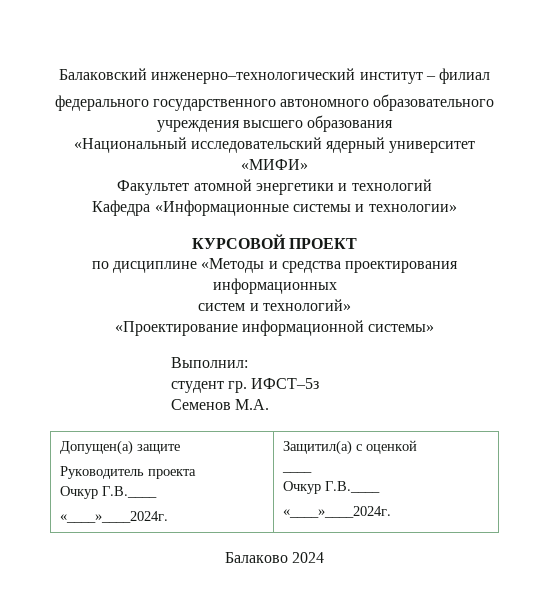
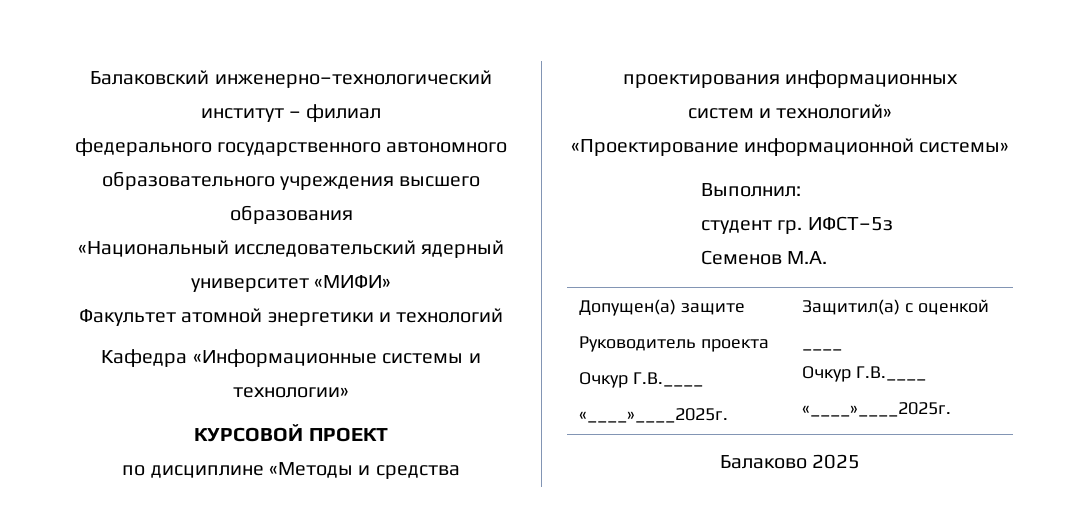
[59,511,168,523] «____»____2024г. -> [579,408,729,423] «____»____2025г.
[282,506,391,518] «____»____2024г. -> [802,402,952,417] «____»____2025г.
[292,552,325,563] 2024 -> [812,454,861,469] 2025

